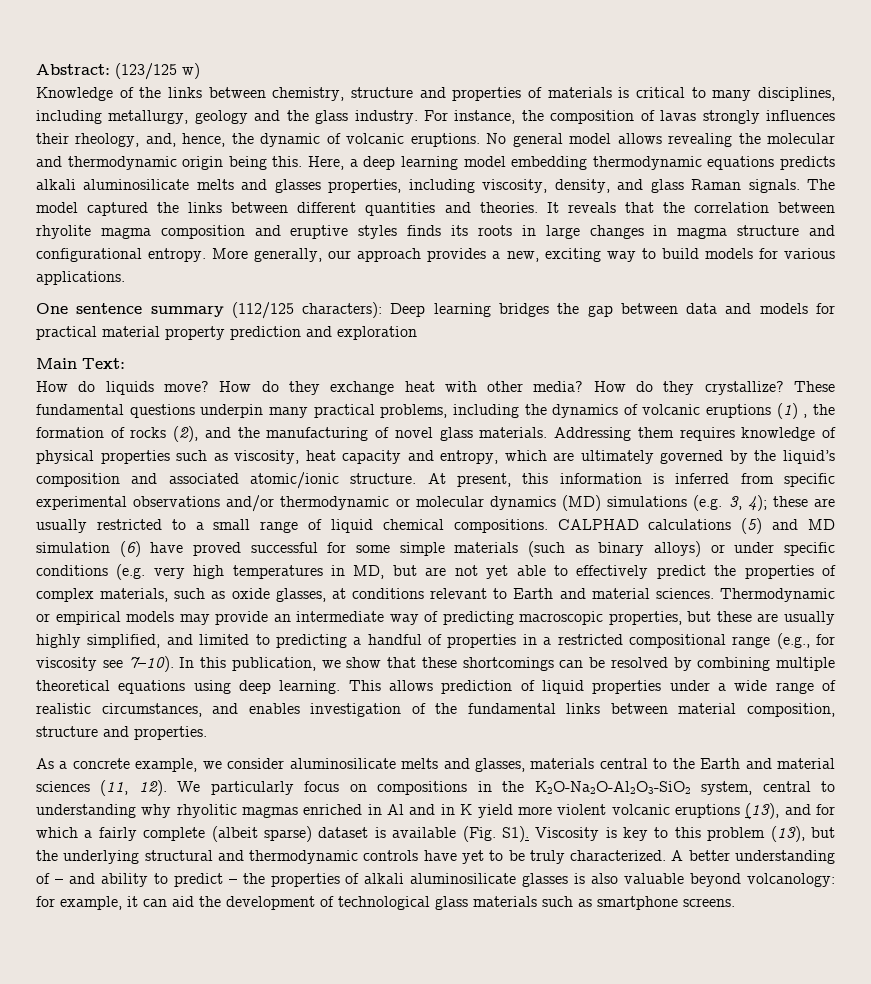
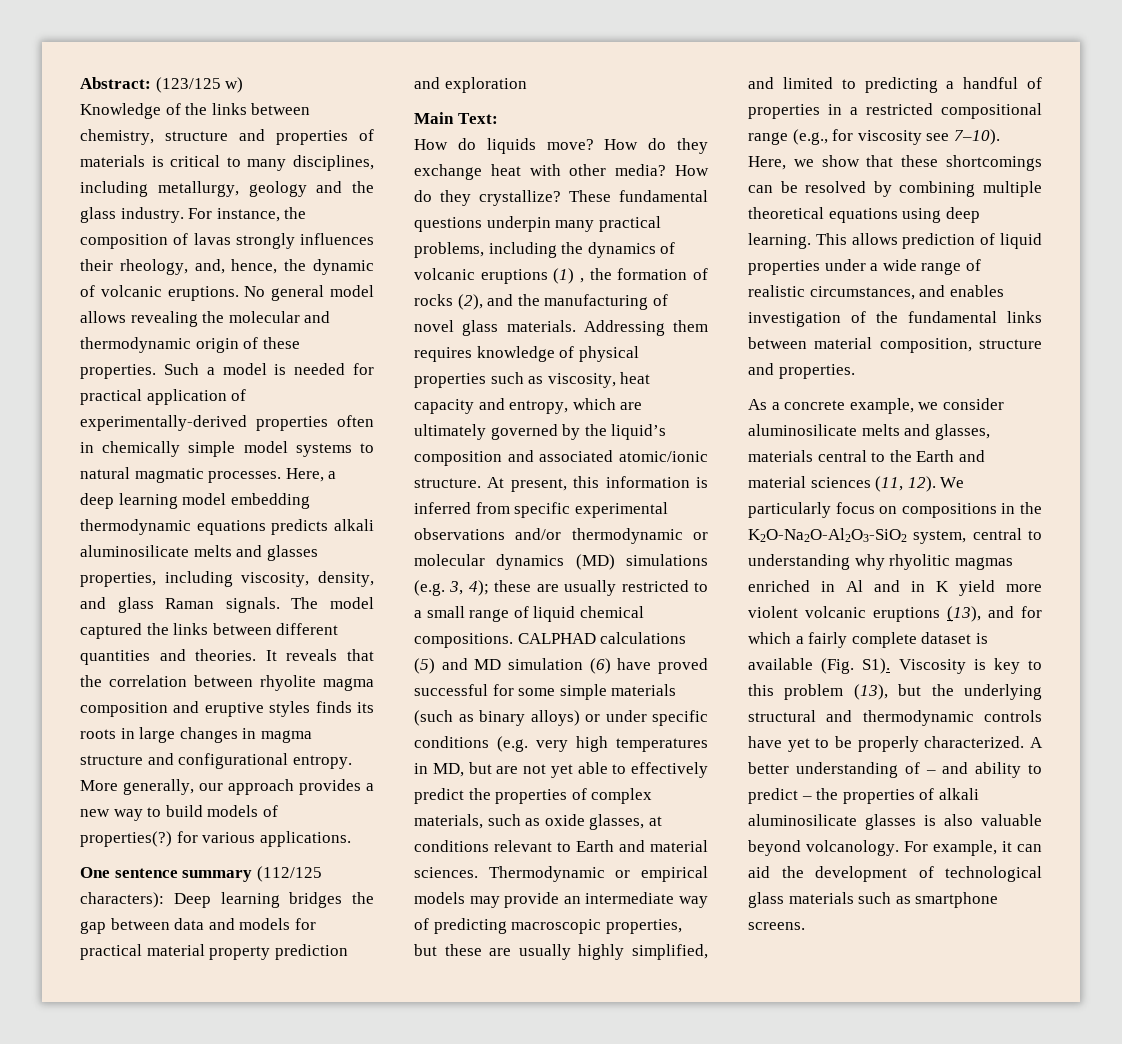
[228,156,303,170] being this. -> [243,337,300,349] [80,363,374,379] [80,389,247,405] [80,415,374,431] [80,441,374,457] [80,467,282,483] of these properties. Such a model is needed for practical application of experimentally-derived properties often in chemically simple model systems to natural magmatic processes.
[506,248,601,262] new, exciting -> [80,809,110,817] new
(753, 253) none -> [262,805,278,817] [80,831,172,847] of properties(?)
[179,657,316,671] In this publication, -> [748,156,786,170] Here,
[211,826,312,842] (albeit sparse) -> (917, 640) none
[529,850,565,864] truly -> [857,736,919,752] properly
[747,873,836,887] [36,896,55,907] volcanology: for -> [806,840,928,856] volcanology. For

